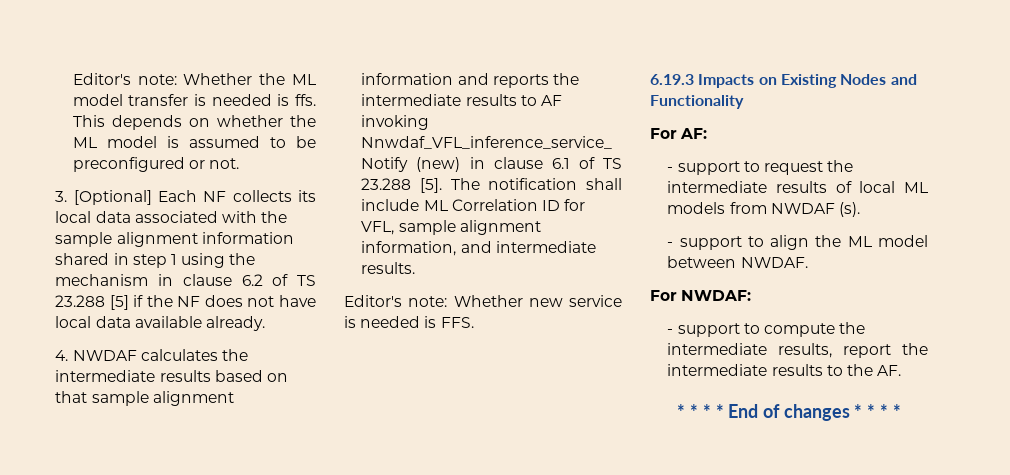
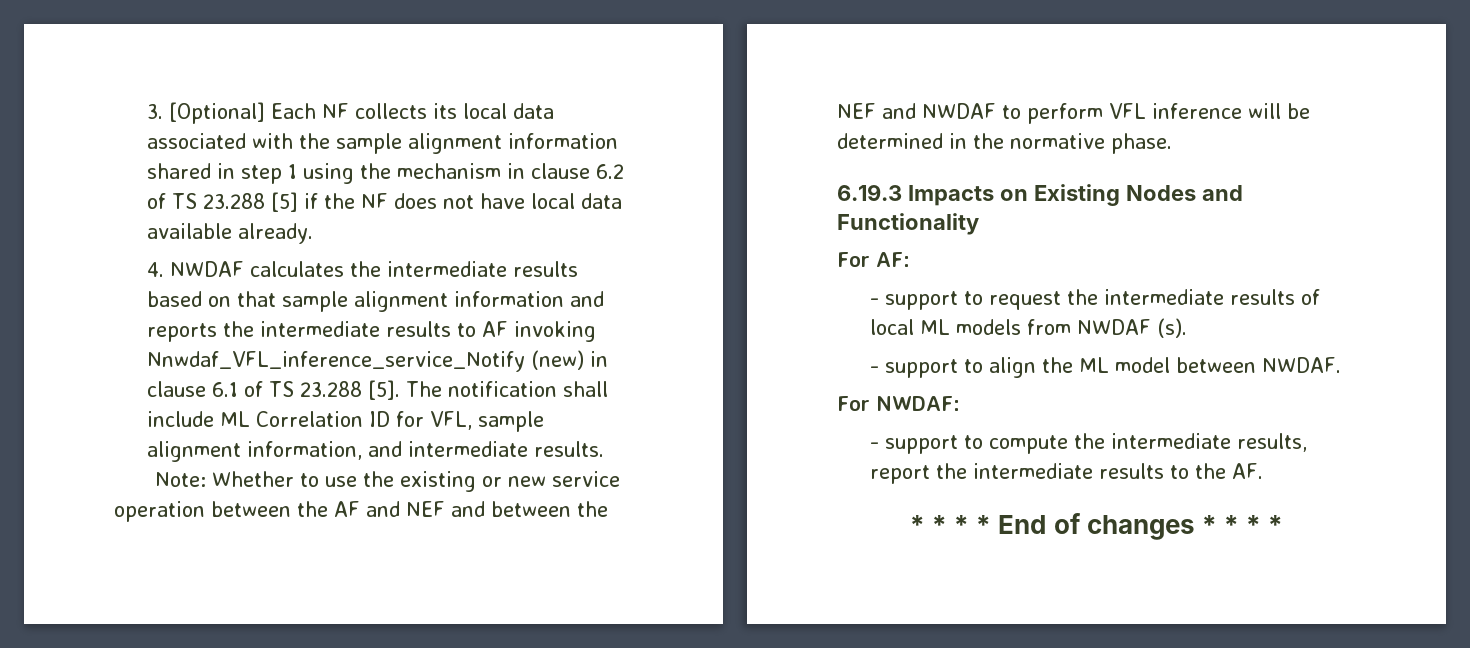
[72,73,316,85] [72,94,316,106] [72,115,316,130] [72,136,316,148] [72,157,240,172] Editor's note: Whether the ML model transfer is needed is ffs. This depends on whether the ML model is assumed to be preconfigured or not. // -> (146, 111) none
[344,295,622,307] [344,316,474,328] Editor's note: Whether new service is needed is FFS. -> [154,471,620,492] [114,501,608,522] [837,103,1310,124] [837,133,1172,154] Note: Whether to use the existing or new service operation between the AF and NEF and between the NEF and NWDAF to perform VFL inference will be determined in the normative phase.

